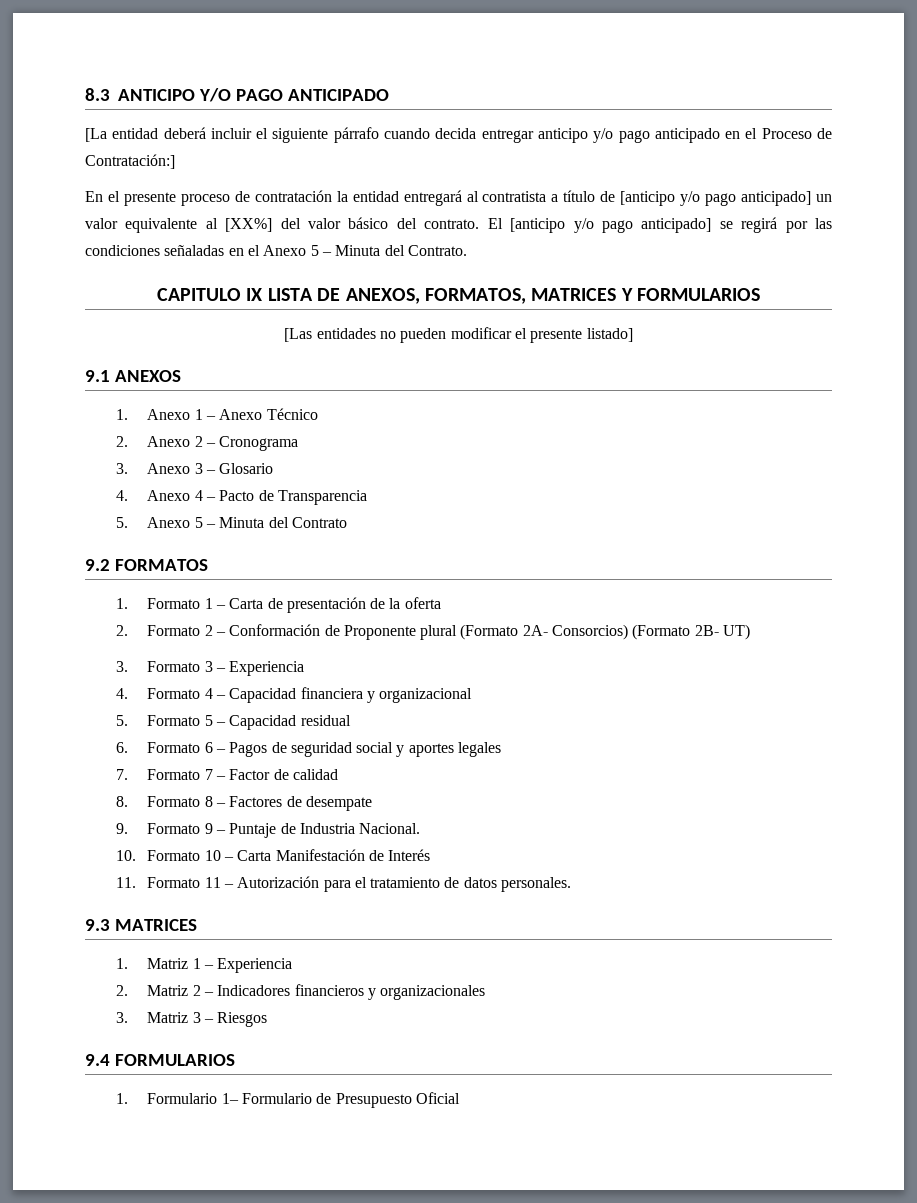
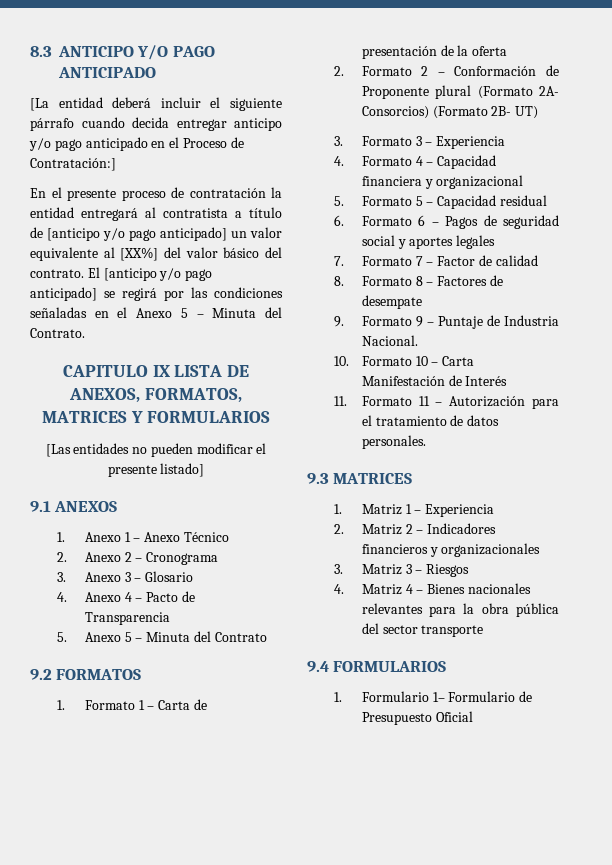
(268, 1019) none -> [334,583,532,595] [361,603,559,617] [361,623,484,637] // 4. Matriz 4 – Bienes nacionales relevantes para la obra pública del sector transporte

